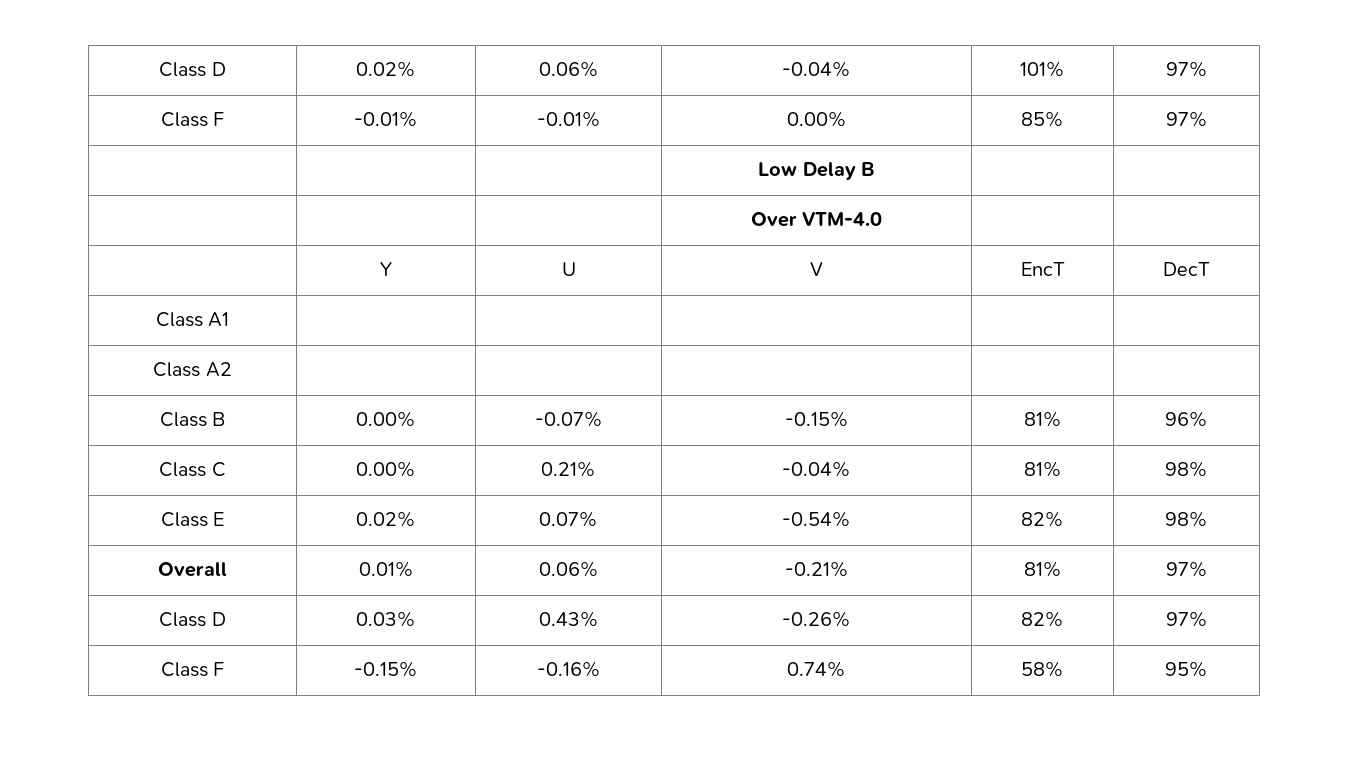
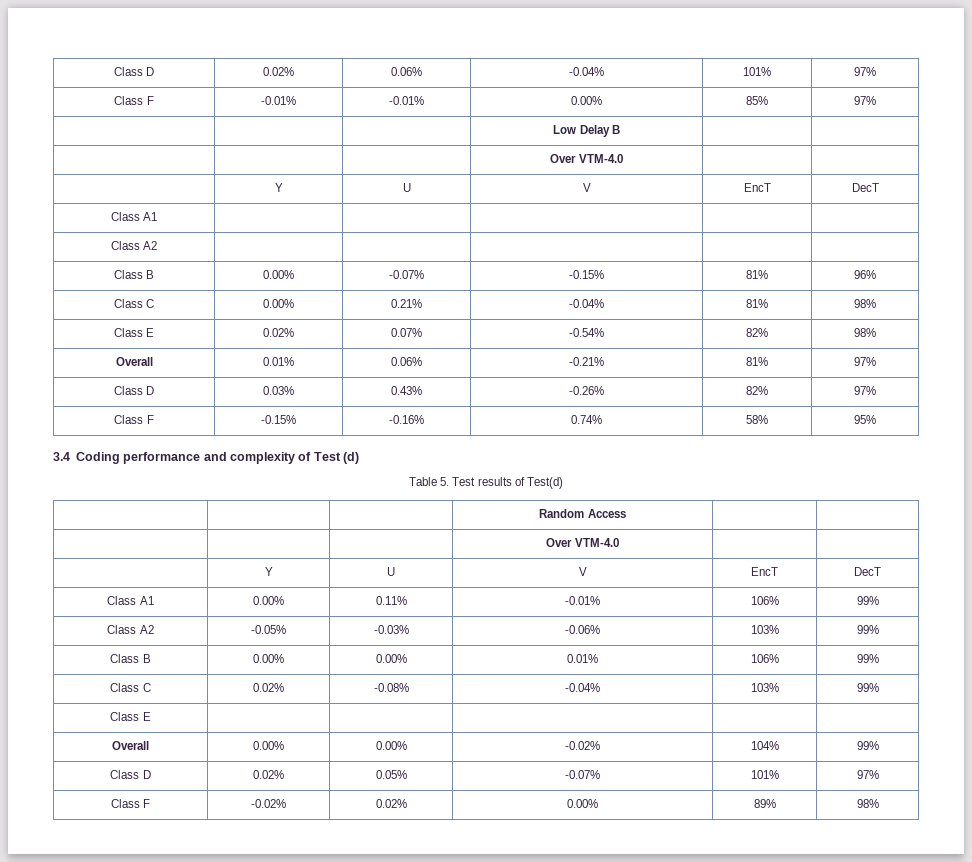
(1208, 669) none -> [53,452,359,464] [409,477,563,489] [539,509,626,518] [546,538,619,547] [264,567,273,576] [387,567,395,576] [578,567,587,576] [751,567,778,576] [854,567,881,576] [107,596,154,605] [253,596,284,605] [375,596,407,605] [565,596,600,605] [750,596,779,605] [856,596,879,605] [107,625,154,634] [251,625,286,634] [373,625,409,634] [565,625,600,634] [750,625,779,634] [856,625,879,634] [110,654,151,663] [253,654,284,663] [375,654,407,663] [567,654,598,663] [750,654,779,663] [856,654,879,663] [110,683,151,692] [253,683,284,692] [373,683,409,692] [565,683,600,692] [750,683,779,692] [856,683,879,692] [110,712,151,721] [112,741,149,750] [253,741,284,750] [375,741,407,750] [565,741,600,750] [750,741,779,750] [856,741,879,750] [110,770,151,779] [253,770,284,779] [375,770,407,779] [565,770,600,779] [750,770,779,779] [856,770,879,779] [110,799,151,808] [251,799,286,808] [375,799,407,808] [567,799,598,808] [753,799,776,808] [856,799,879,808] // 3.4 Coding performance and complexity of Test (d) // Table 5. Test results of Test(d) // | | | Random Access | | // | | | Over VTM-4.0 | | // | Y | U | V | EncT | DecT // Class A1 | 0.00% | 0.11% | -0.01% | 106% | 99% // Class A2 | -0.05% | -0.03% | -0.06% | 103% | 99% // Class B | 0.00% | 0.00% | 0.01% | 106% | 99% // Class C | 0.02% | -0.08% | -0.04% | 103% | 99% // Class E | | | | | // Overall | 0.00% | 0.00% | -0.02% | 104% | 99% // Class D | 0.02% | 0.05% | -0.07% | 101% | 97% // Class F | -0.02% | 0.02% | 0.00% | 89% | 98%

